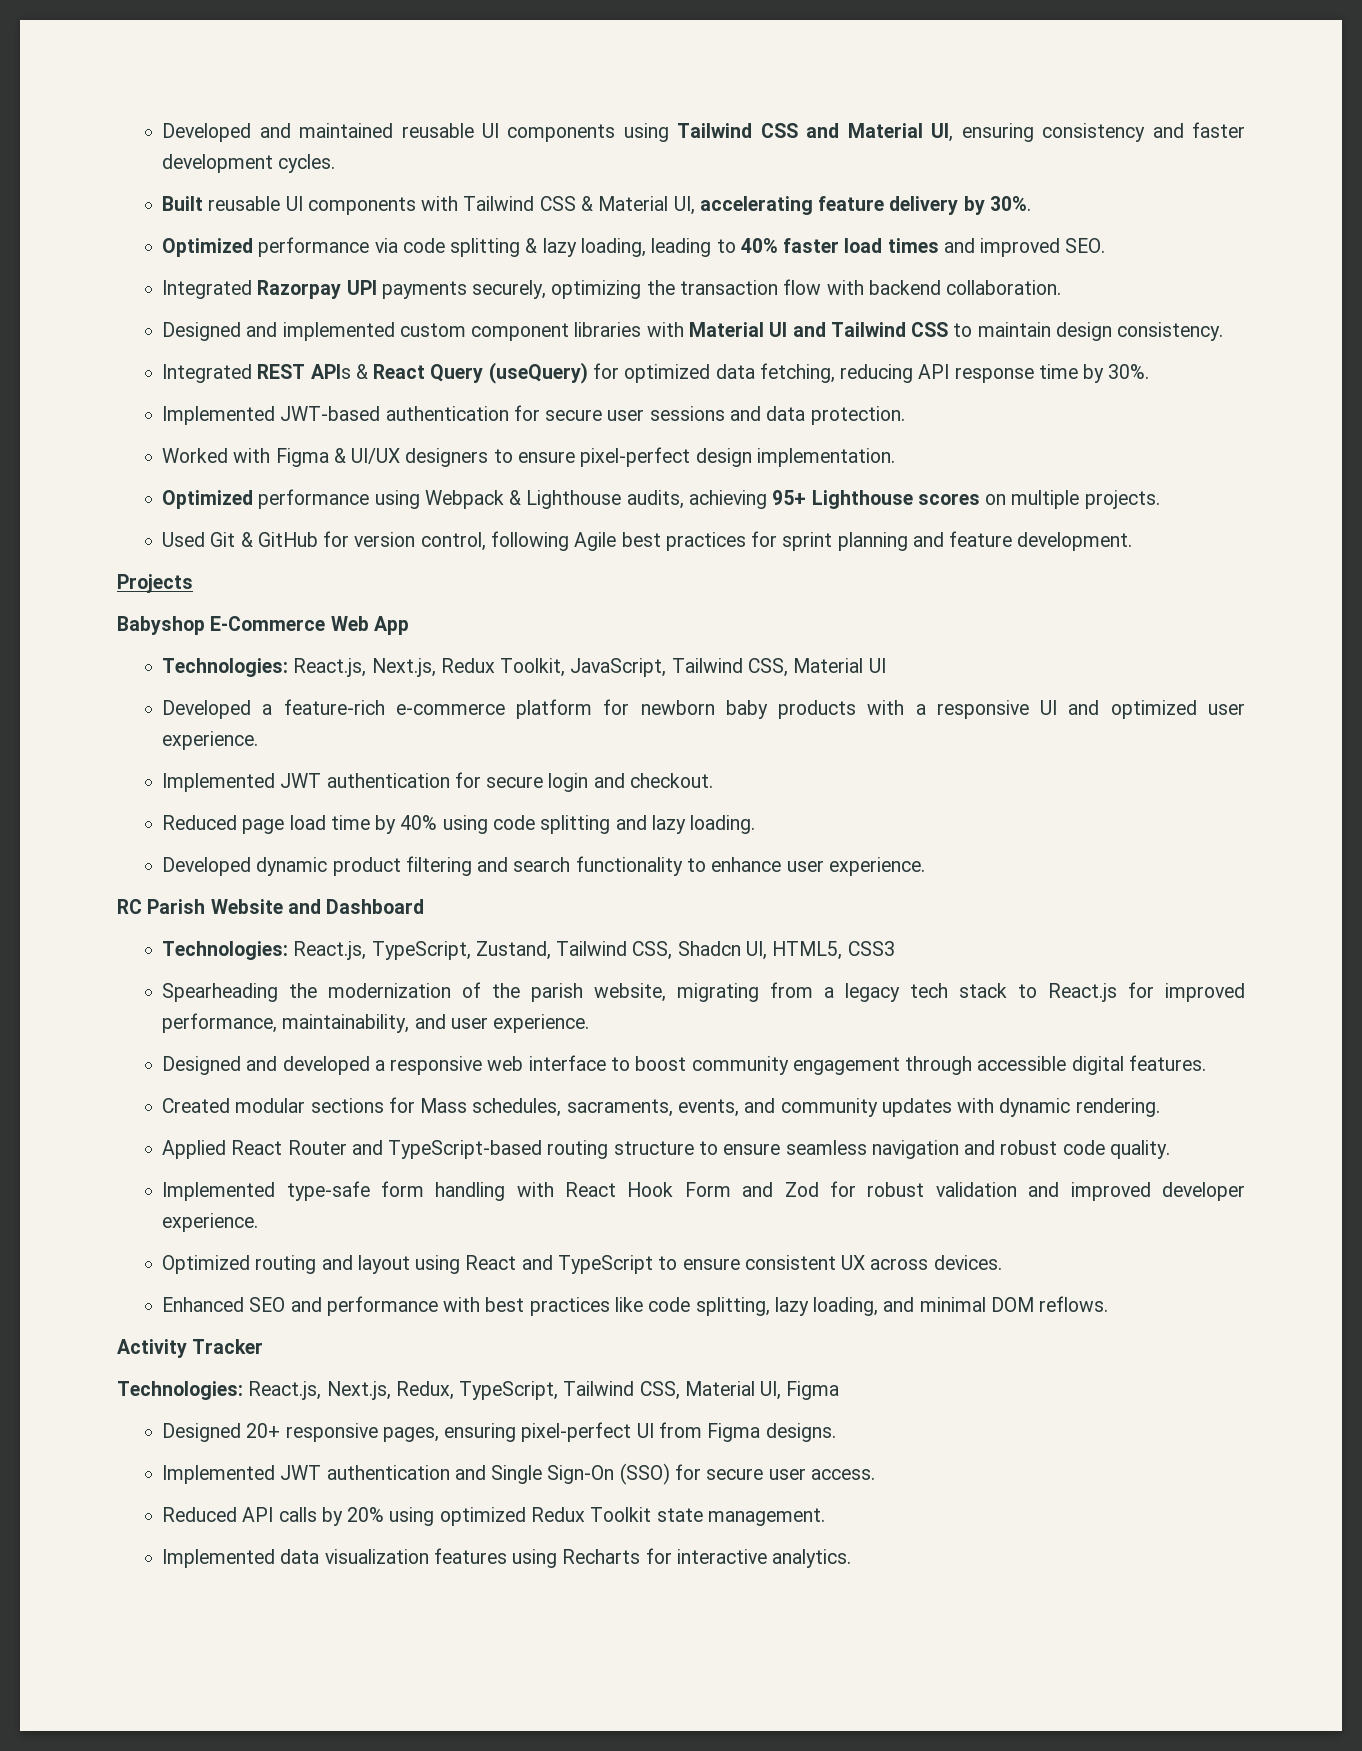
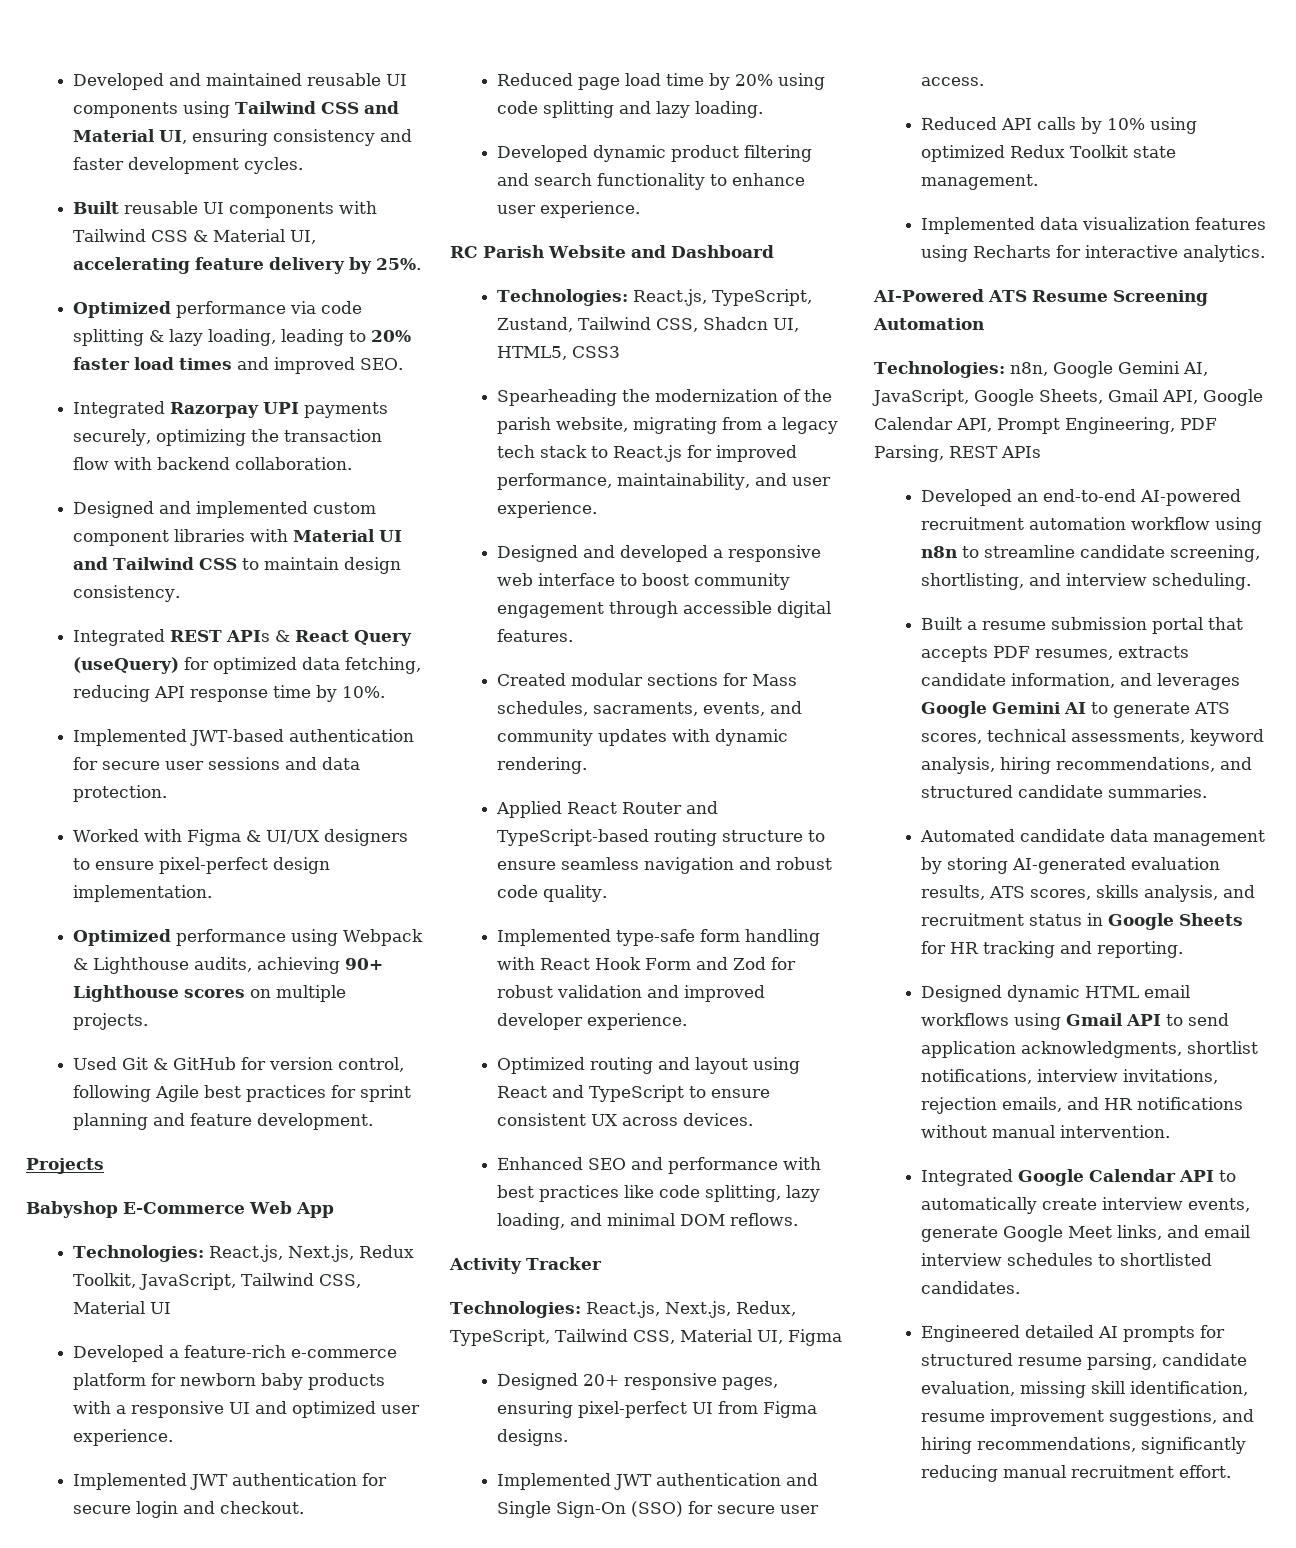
[989,196,1031,211] 30%. -> [375,258,421,270] 25%.
[740,238,778,253] 40% -> [370,330,411,342] 20%
[1108,364,1150,379] 30%. -> [341,686,385,698] 10%.
[772,490,807,505] 95+ -> [344,958,383,970] 90+
[400,815,438,830] 40% -> [734,74,773,86] 20%
[347,1507,385,1522] 20% -> [1106,118,1145,130] 10%
(852, 1558) none -> [873,289,1208,306] [873,318,984,330] [874,361,1208,378] [872,389,1263,406] [874,417,1217,434] [874,445,1041,462] [920,489,1241,506] [920,517,1262,534] [920,545,1260,562] [920,573,1251,590] [920,617,1243,634] [920,646,1189,662] [920,673,1240,690] [920,701,1230,718] [920,729,1264,746] [920,757,1252,774] [920,785,1207,798] [919,829,1265,846] [920,857,1220,874] [920,885,1255,902] [920,913,1243,930] [920,941,1183,958] [920,985,1190,1002] [920,1013,1229,1030] [920,1041,1258,1058] [920,1069,1218,1084] [920,1097,1243,1114] [920,1125,1170,1138] [920,1169,1236,1186] [920,1197,1250,1214] [920,1225,1250,1242] [920,1253,1212,1266] [920,1281,1020,1294] [920,1325,1225,1342] [920,1353,1247,1370] [920,1381,1248,1398] [920,1409,1254,1426] [920,1437,1246,1454] [920,1465,1231,1482] // AI-Powered ATS Resume Screening Automation // Technologies: n8n, Google Gemini AI, JavaScript, Google Sheets, Gmail API, Google Calendar API, Prompt Engineering, PDF Parsing, REST APIs // Developed an end-to-end AI-powered recruitment automation workflow using n8n to streamline candidate screening, shortlisting, and interview scheduling. // Built a resume submission portal that accepts PDF resumes, extracts candidate information, and leverages Google Gemini AI to generate ATS scores, technical assessments, keyword analysis, hiring recommendations, and structured candidate summaries. // Automated candidate data management by storing AI-generated evaluation results, ATS scores, skills analysis, and recruitment status in Google Sheets for HR tracking and reporting. // Designed dynamic HTML email workflows using Gmail API to send application acknowledgments, shortlist notifications, interview invitations, rejection emails, and HR notifications without manual intervention. // Integrated Google Calendar API to automatically create interview events, generate Google Meet links, and email interview schedules to shortlisted candidates. // Engineered detailed AI prompts for structured resume parsing, candidate evaluation, missing skill identification, resume improvement suggestions, and hiring recommendations, significantly reducing manual recruitment effort.

